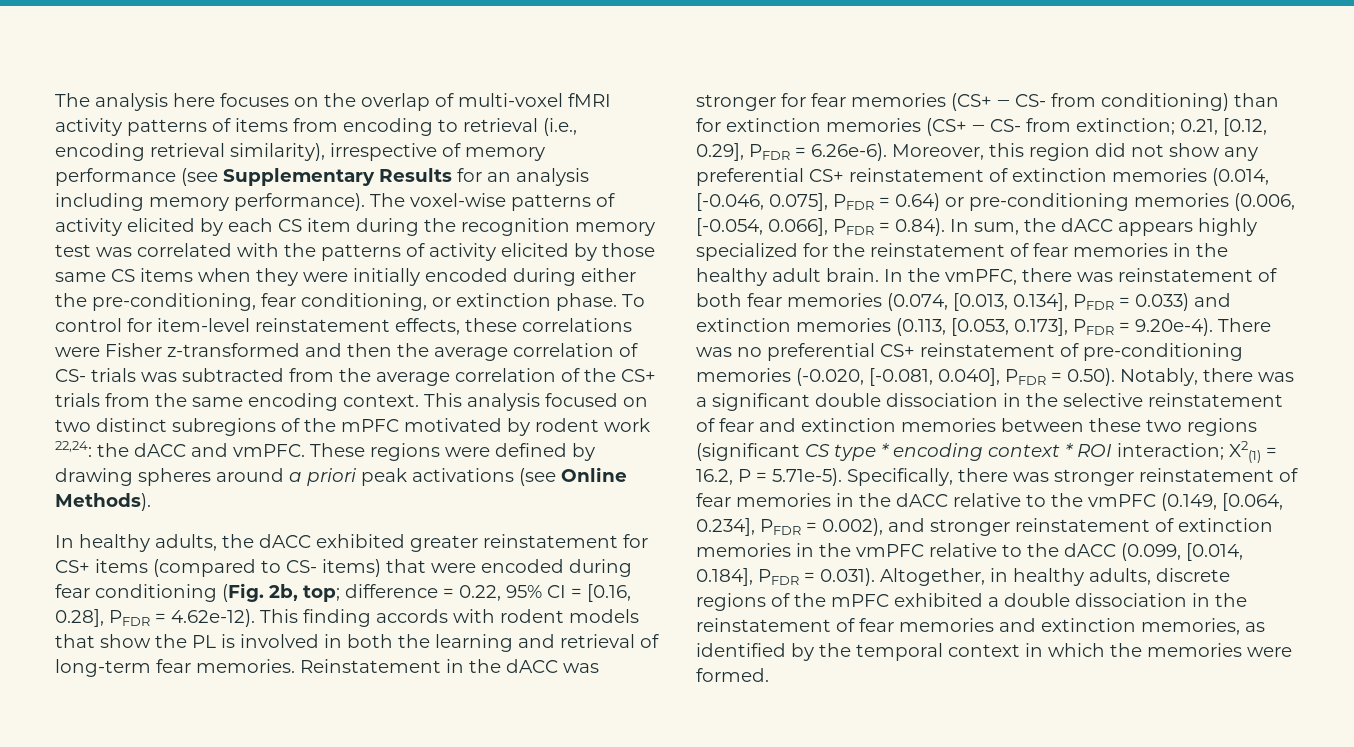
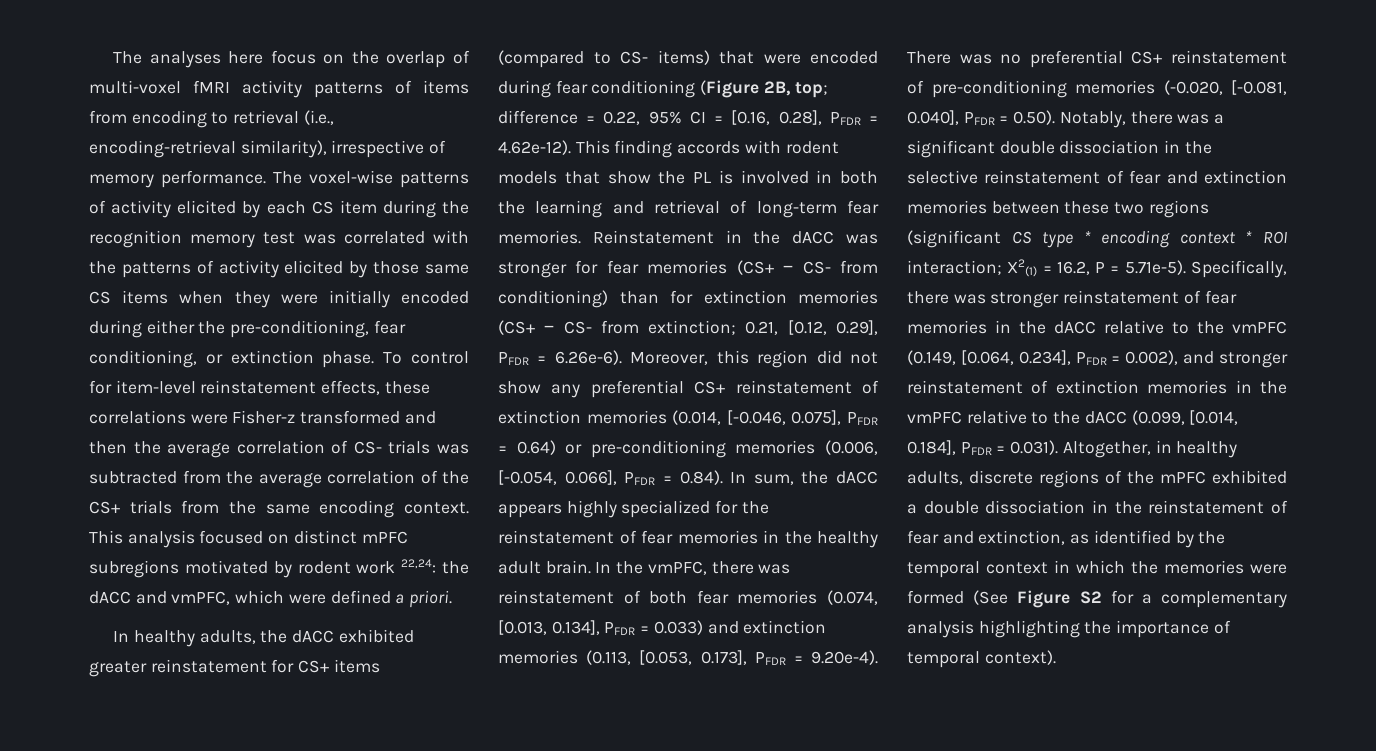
[55,93,289,111] The analysis here focuses -> [113,50,316,68] The analyses here focus
[55,143,225,161] encoding retrieval -> [89,140,236,158] encoding-retrieval
[55,168,589,186] [55,193,365,211] performance (see Supplementary Results for an analysis including memory performance). -> [161,170,266,188] performance.
[105,343,300,357] Fisher z-transformed -> [232,410,401,424] Fisher-z transformed
[55,418,399,436] two distinct subregions of the mPFC -> [293,530,408,544] [89,560,179,578] distinct mPFC subregions
[233,443,595,461] [55,467,627,486] [55,493,151,511] vmPFC. These regions were defined by drawing spheres around a priori peak activations (see Online Methods). -> [171,590,453,608] vmPFC, which were defined a priori.
[222,583,298,602] (Fig. 2b, -> [700,80,790,98] (Figure 2B,
[899,618,1240,635] memories and extinction memories, -> [942,530,1066,545] and extinction,
[696,668,769,682] formed. -> [907,590,1287,608] [907,620,1231,638] [907,650,1056,668] formed (See Figure S2 for a complementary analysis highlighting the importance of temporal context).

